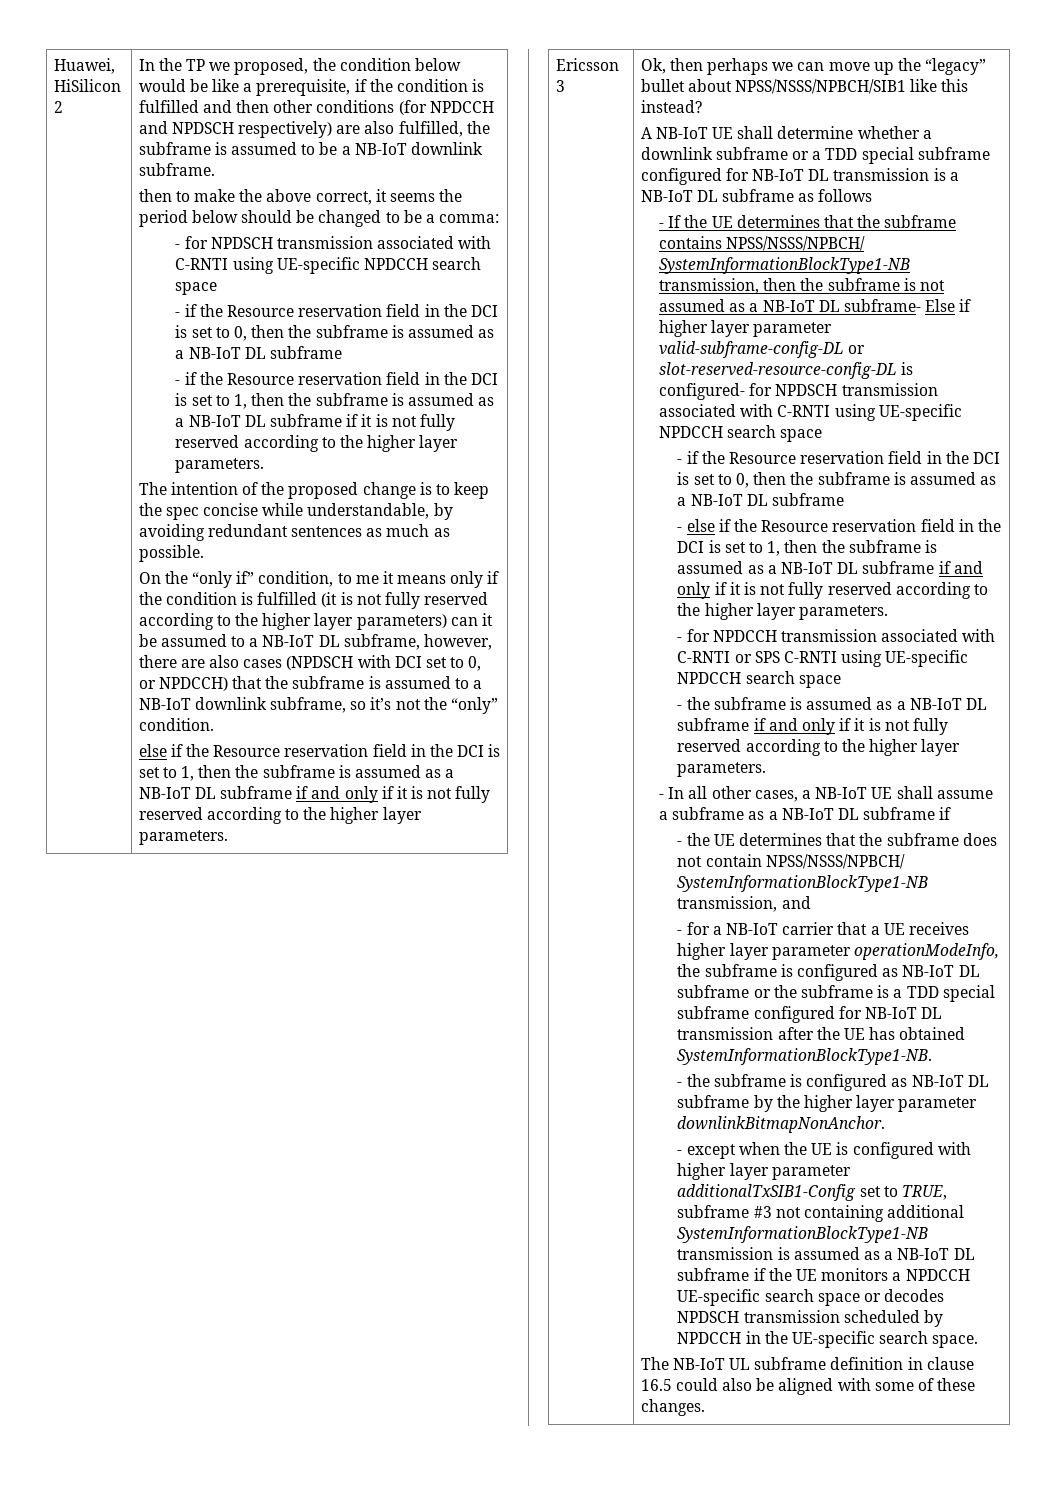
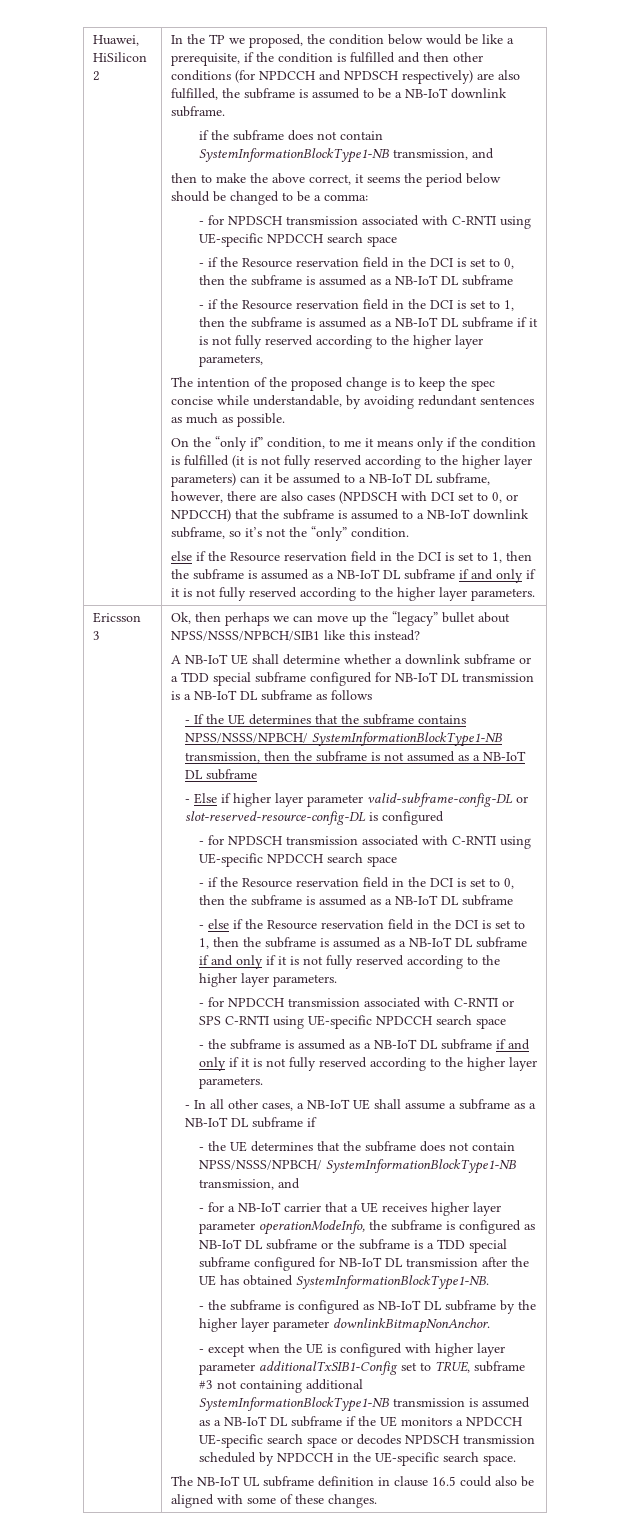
(215, 169) none -> [198,130,383,141] [198,148,494,163] // if the subframe does not contain SystemInformationBlockType1-NB transmission, and
[175,458,265,473] parameters. -> [198,354,263,367] parameters,
[843,299,921,312] subframe- -> [205,769,257,780] [184,799,190,803] subframe // -
[659,383,746,400] configured- -> [381,811,444,825] [198,841,204,845] configured // -

